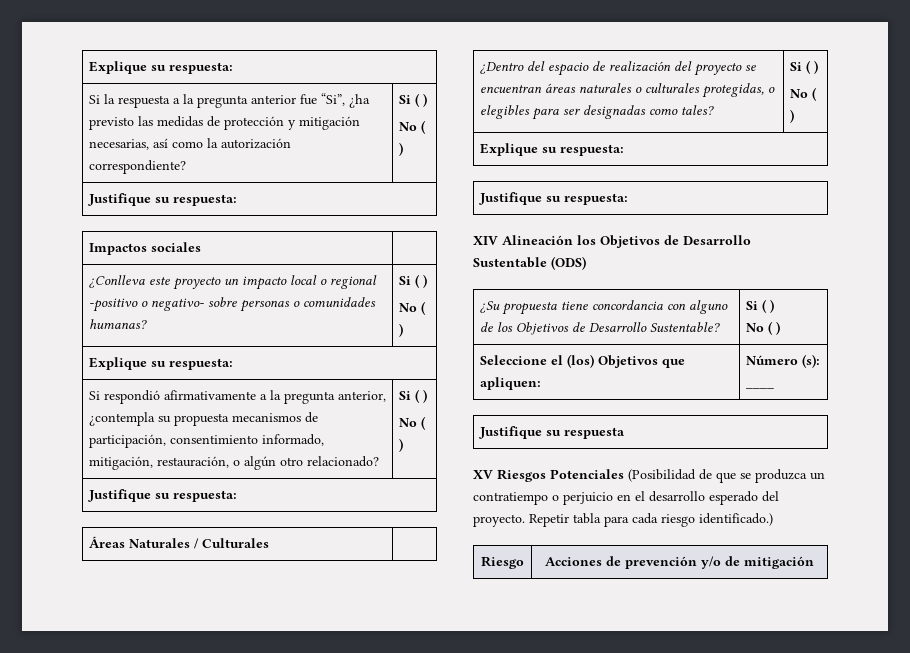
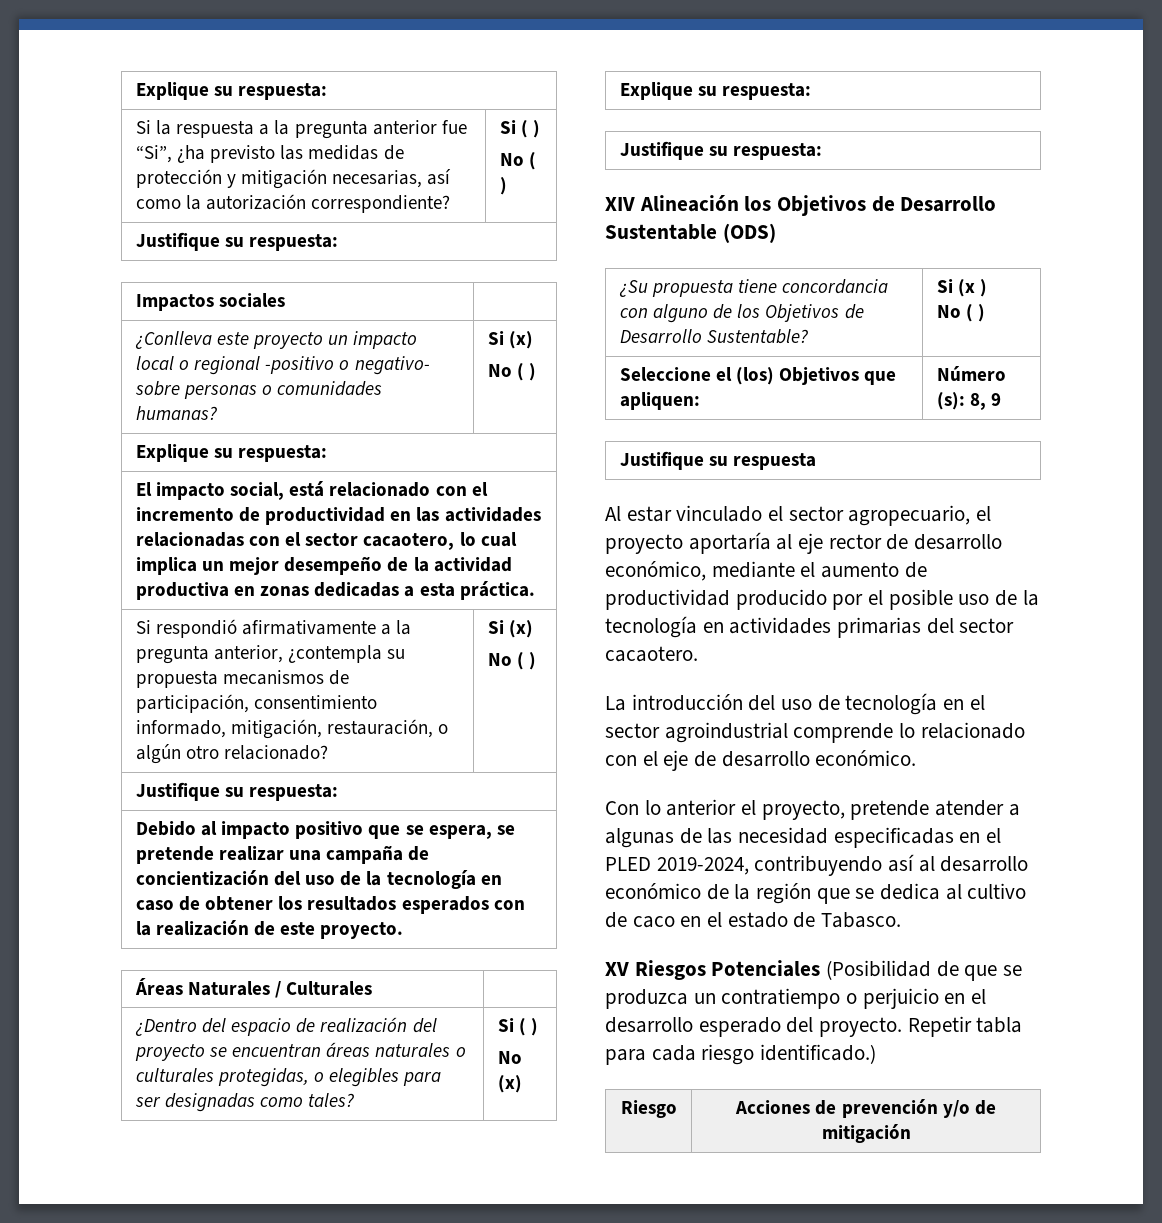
[414,274,427,288] [398,301,426,315] [398,323,403,337] [88,357,233,370] ( ) // No ( ) // Explique su respuesta: -> [509,331,534,349] [487,363,537,381] [135,444,328,462] [135,481,488,500] [135,507,541,525] [135,532,517,550] [135,556,512,575] [135,581,535,600] (x) // No ( ) // Explique su respuesta: // El impacto social, está relacionado con el incremento de productividad en las actividades relacionadas con el sector cacaotero, lo cual implica un mejor desempeño de la actividad productiva en zonas dedicadas a esta práctica.
[414,389,427,403] [398,416,426,430] [398,438,403,452] [87,489,237,502] ( ) // No ( ) // Justifique su respuesta: -> [509,620,534,638] [487,652,537,670] [135,782,339,801] [135,821,515,839] [135,845,430,864] [135,870,502,889] [135,896,525,914] [135,920,404,939] (x) // No ( ) // Justifique su respuesta: // Debido al impacto positivo que se espera, se pretende realizar una campaña de concientización del uso de la tecnología en caso de obtener los resultados esperados con la realización de este proyecto.
[811,87,817,101] [789,109,794,123] ( ) -> [497,1075,522,1093] (x)
[761,299,767,313] ( -> [958,279,976,297] (x
[745,387,774,389] ____ -> [970,393,1002,410] 8, 9
(625, 433) none -> [605,505,992,526] [605,532,1003,554] [605,561,927,581] [605,589,1039,610] [605,616,1015,638] [605,646,698,662] [605,693,985,715] [605,722,1025,743] [605,750,917,771] [605,799,1020,820] [605,827,1002,848] [605,854,1029,876] [605,883,1027,904] [605,912,902,928] // Al estar vinculado el sector agropecuario, el proyecto aportaría al eje rector de desarrollo económico, mediante el aumento de productividad producido por el posible uso de la tecnología en actividades primarias del sector cacaotero. // La introducción del uso de tecnología en el sector agroindustrial comprende lo relacionado con el eje de desarrollo económico. // Con lo anterior el proyecto, pretende atender a algunas de las necesidad especificadas en el PLED 2019-2024, contribuyendo así al desarrollo económico de la región que se dedica al cultivo de caco en el estado de Tabasco.

